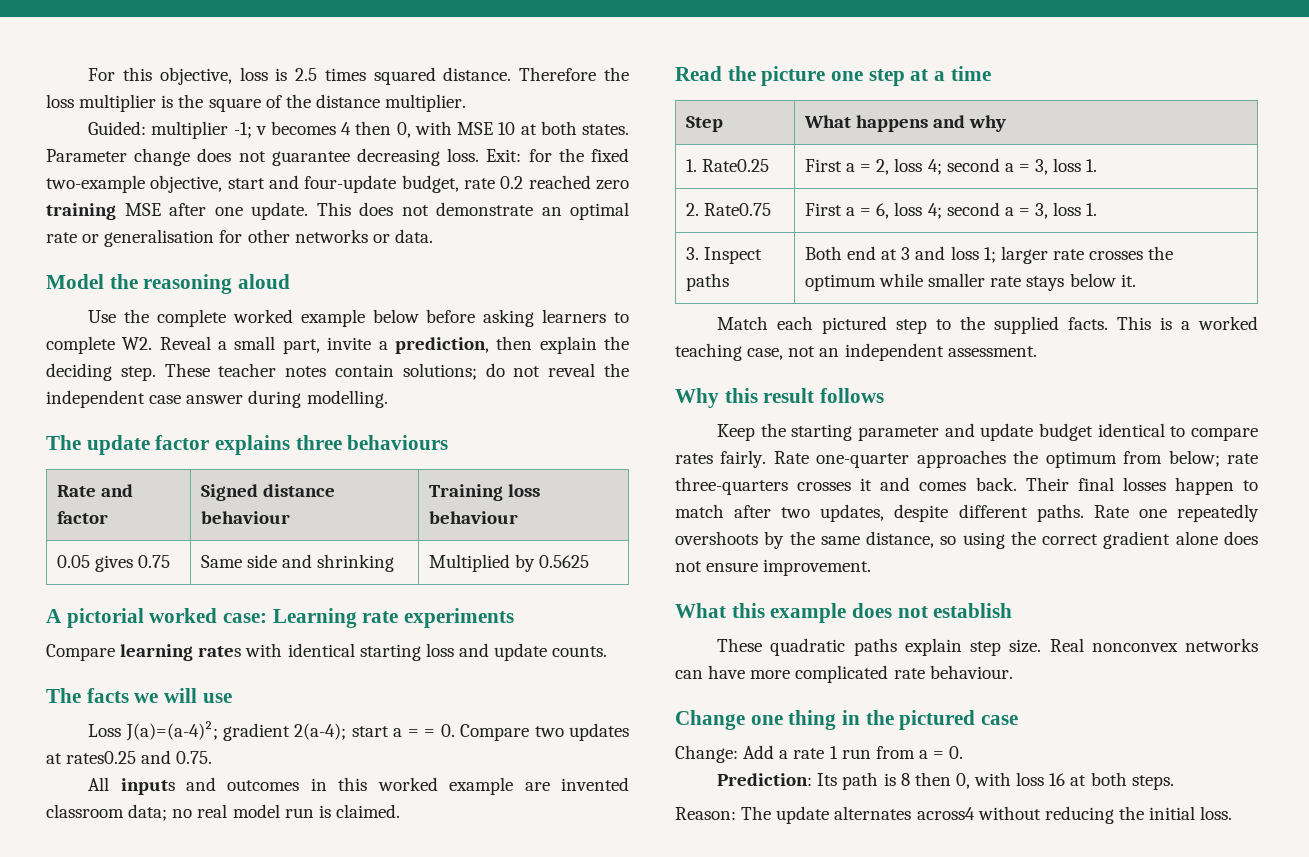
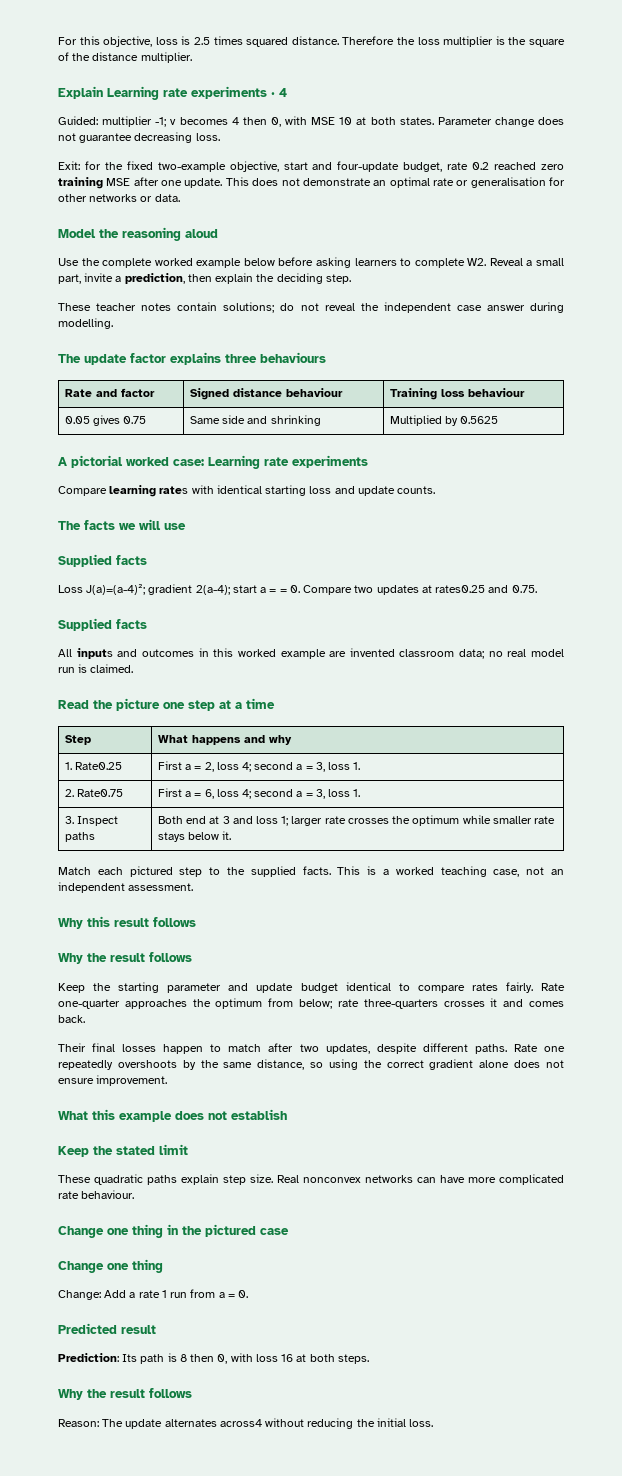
(467, 103) none -> [58,86,287,100] // Explain Learning rate experiments · 4
(480, 155) none -> (220, 137) //
(156, 373) none -> (351, 279) //
(232, 698) none -> [58,554,147,567] // Supplied facts
(213, 757) none -> [58,618,147,631] // Supplied facts
(885, 395) none -> [58,952,192,964] // Why the result follows
(1017, 484) none -> (85, 1019) //
(1013, 610) none -> [58,1144,188,1157] // Keep the stated limit
(1019, 720) none -> [58,1259,163,1273] // Change one thing
(964, 752) none -> [58,1323,156,1334] // Predicted result
(1174, 782) none -> [58,1388,192,1400] // Why the result follows

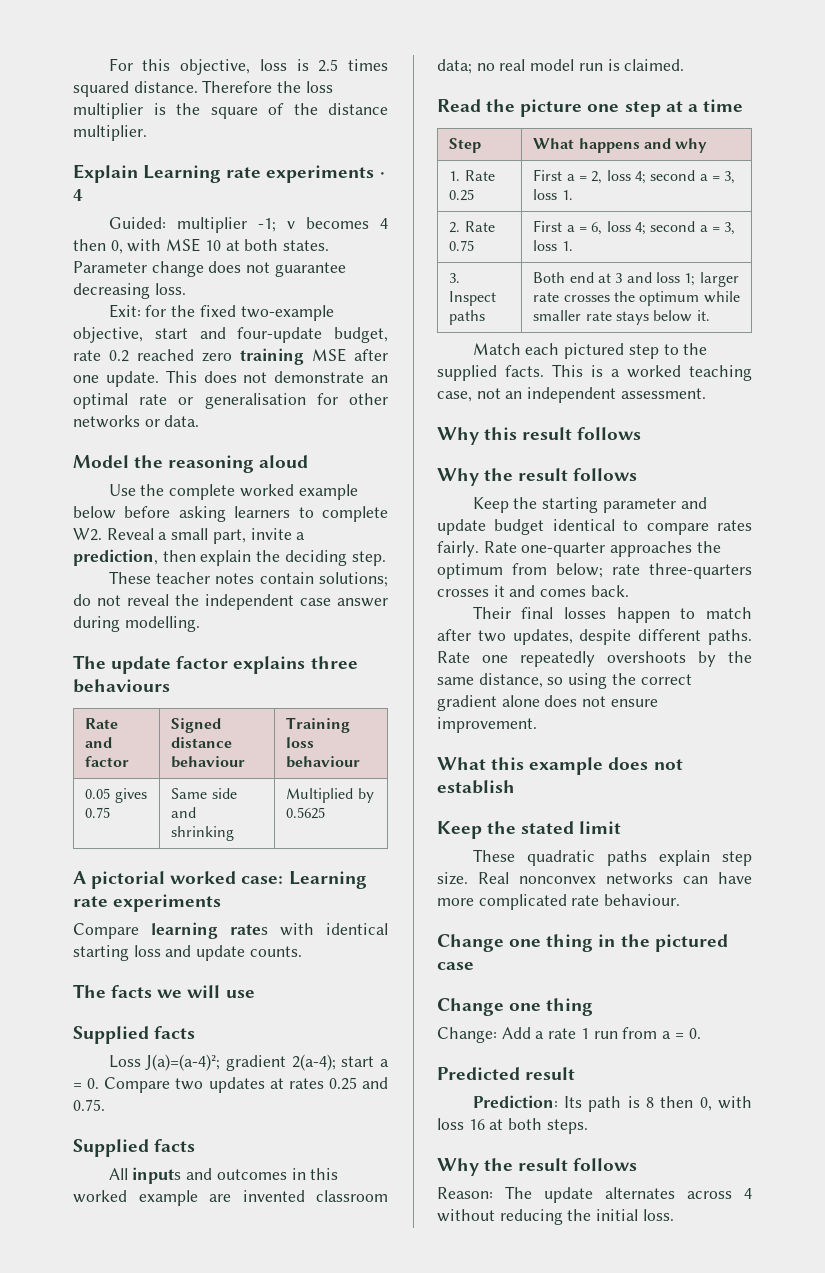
[279,589,287,593] = -> (82, 1086) none
[435,585,486,593] rates0.25 -> [288,1077,357,1090] rates 0.25
[75,762,123,770] Rate0.25 -> [464,170,495,181] [449,189,475,201] Rate 0.25
[77,789,124,797] Rate0.75 -> [464,221,495,232] [449,240,475,251] Rate 0.75
[219,1419,262,1427] across4 -> [687,1188,752,1199] across 4

